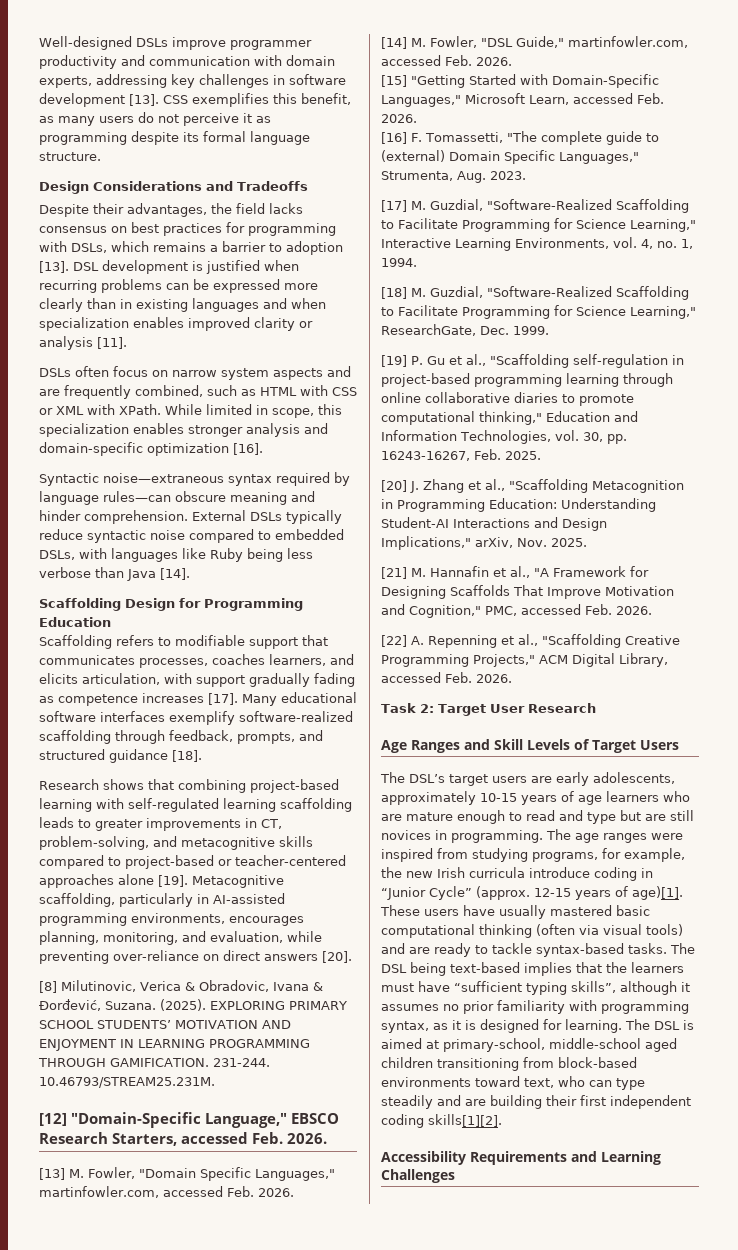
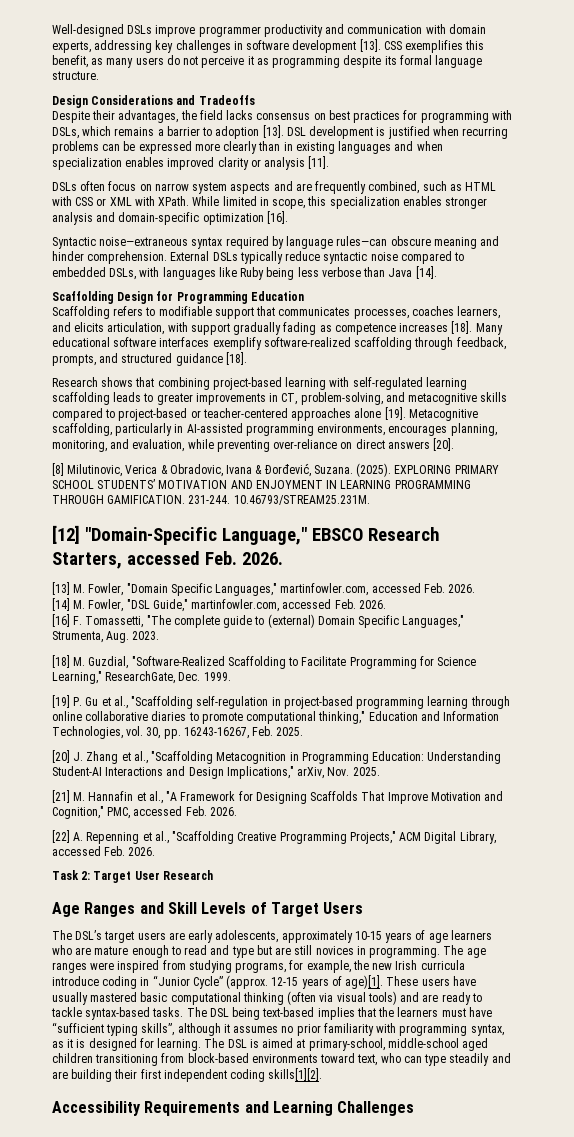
[208,693,238,705] [17]. -> [451,321,473,334] [18].
[381,74,659,88] [381,93,664,107] [381,114,417,123] // [15] "Getting Started with Domain-Specific Languages," Microsoft Learn, accessed Feb. 2026. -> (386, 604) none
[381,199,689,213] [381,218,696,232] [381,237,693,251] [381,258,417,267] // [17] M. Guzdial, "Software-Realized Scaffolding to Facilitate Programming for Science Learning," Interactive Learning Environments, vol. 4, no. 1, 1994. -> (160, 635) none

